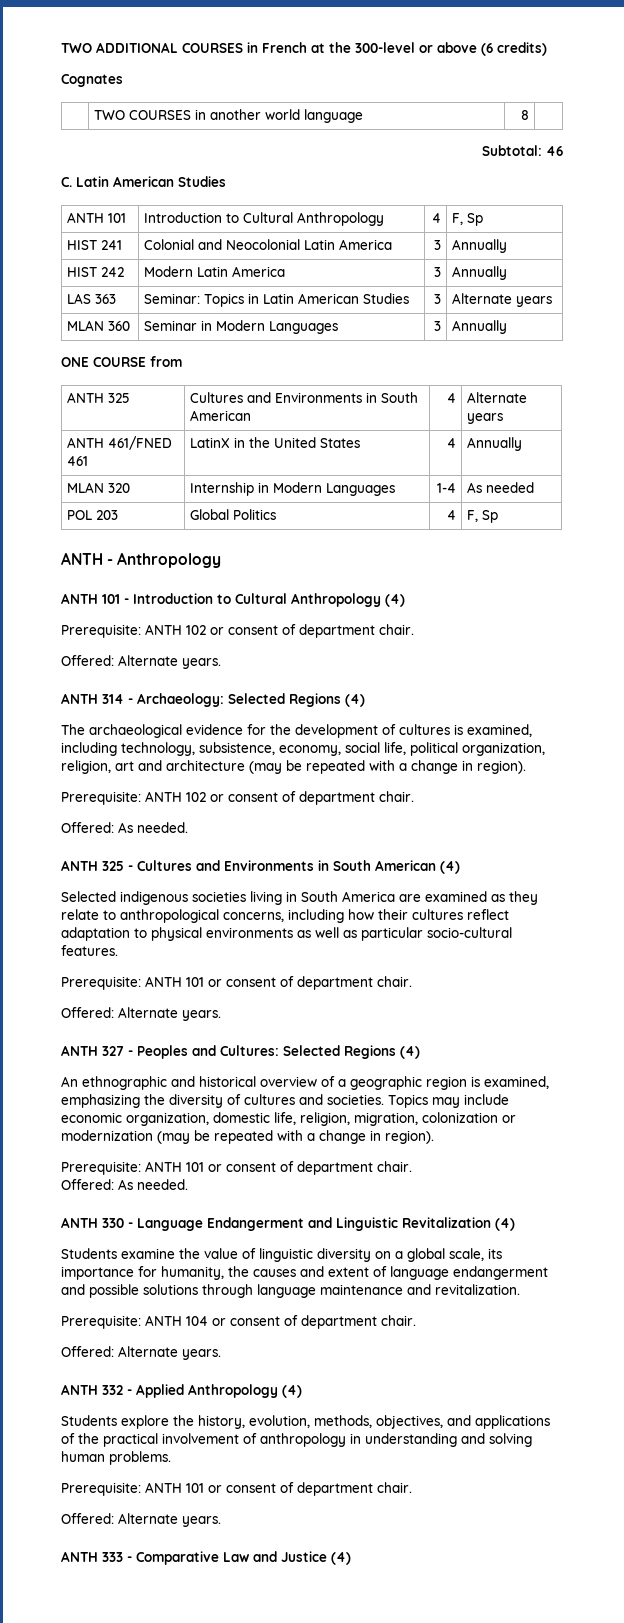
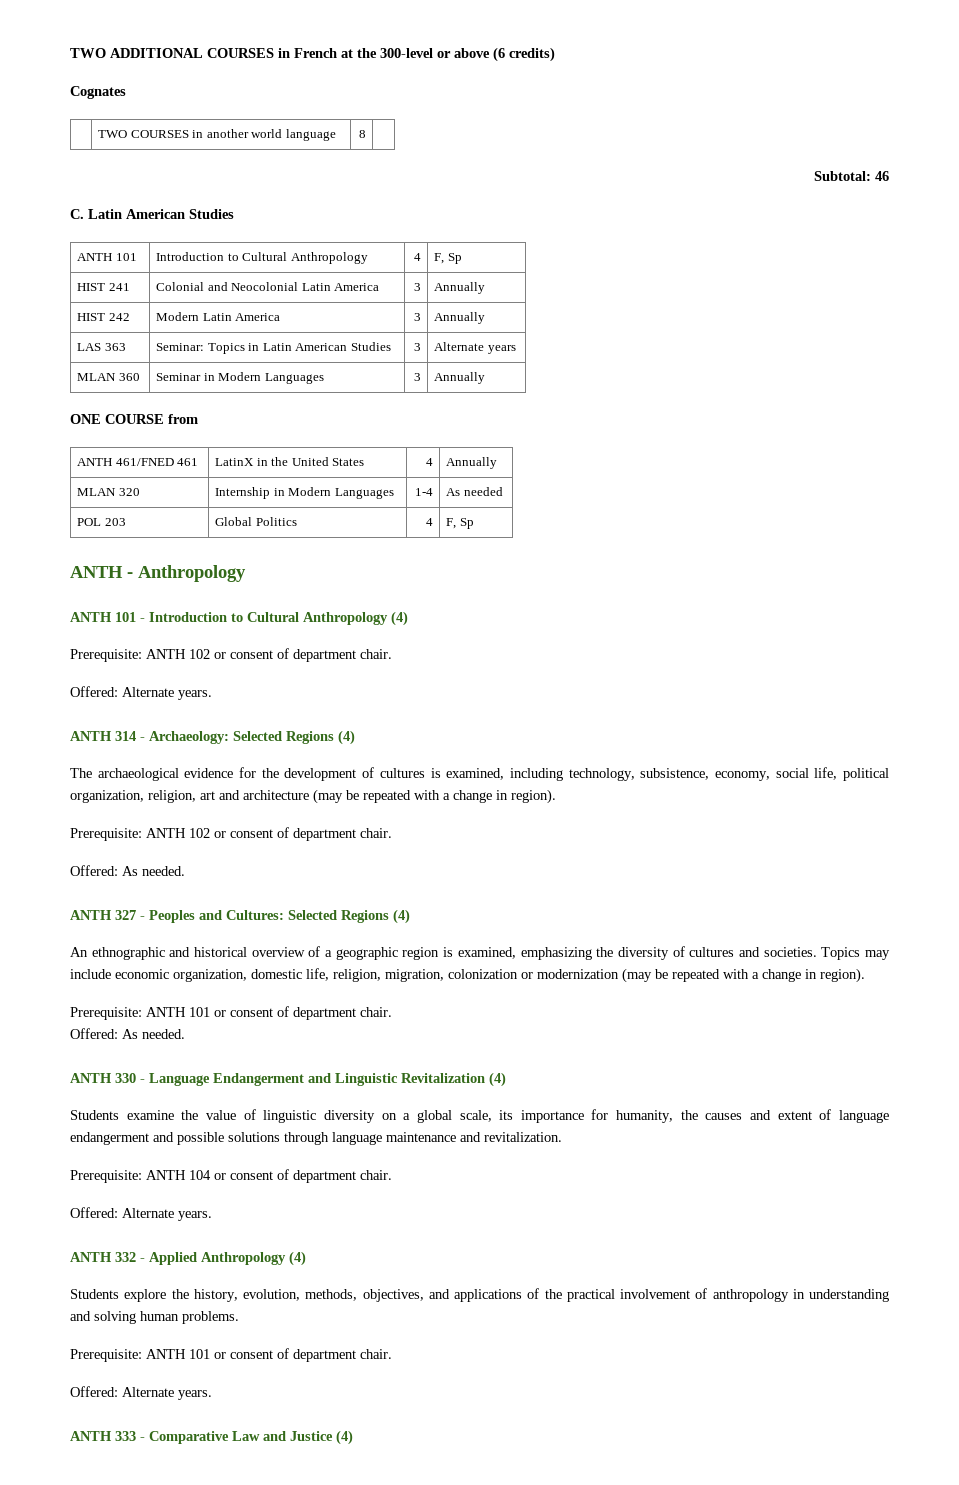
[66,392,130,403] [189,392,418,403] [189,410,251,421] [447,393,457,403] [466,392,527,403] [466,413,503,424] // ANTH 325 | Cultures and Environments in South American | 4 | Alternate years -> (198, 419) none
[61,860,460,874] [61,891,538,905] [61,909,509,923] [61,927,512,941] [61,945,118,956] [61,976,412,990] [61,1007,221,1021] // ANTH 325 - Cultures and Environments in South American (4) // Selected indigenous societies living in South America are examined as they relate to anthropological concerns, including how their cultures reflect adaptation to physical environments as well as particular socio-cultural features. // Prerequisite: ANTH 101 or consent of department chair. // Offered: Alternate years. -> (185, 871) none

